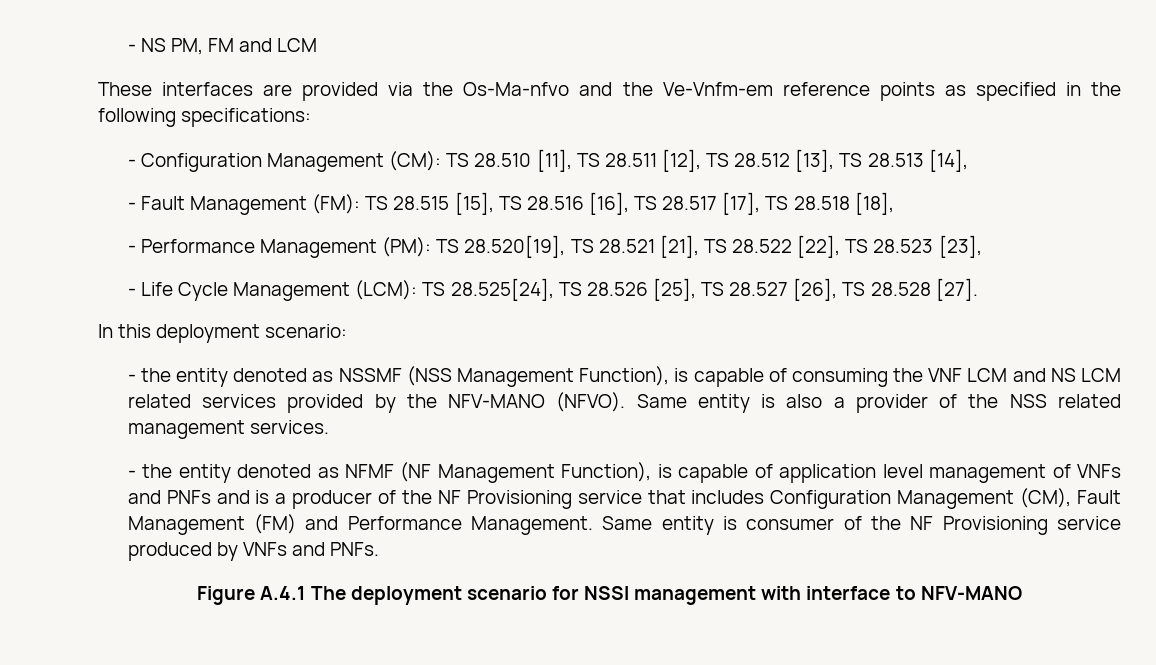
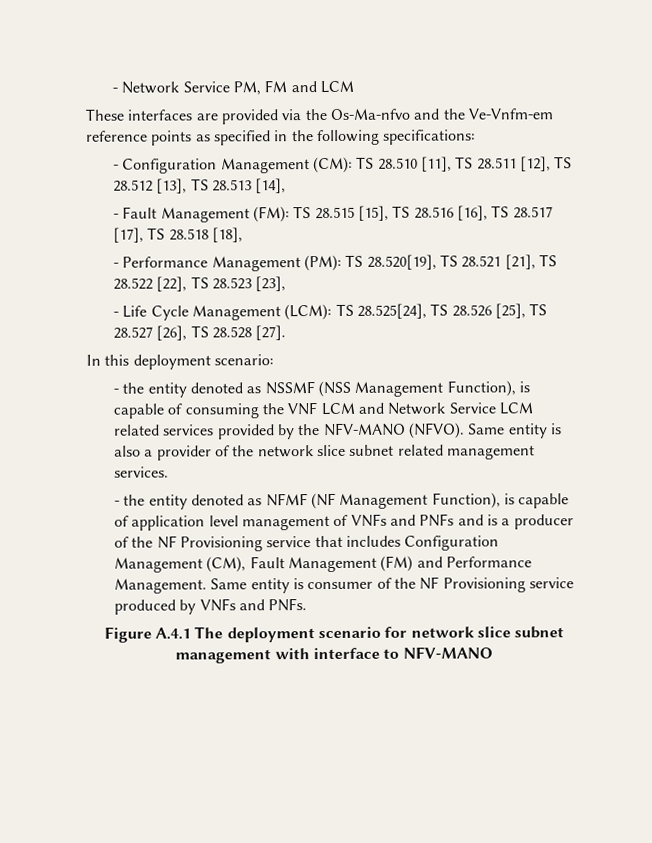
[127,38,166,52] - NS -> [112,81,230,94] - Network Service
[1050,368,1076,382] NS -> [387,402,496,415] Network Service
[1009,394,1047,408] NSS -> [257,444,395,458] network slice subnet
[584,586,630,600] NSSI -> [410,626,565,639] network slice subnet

